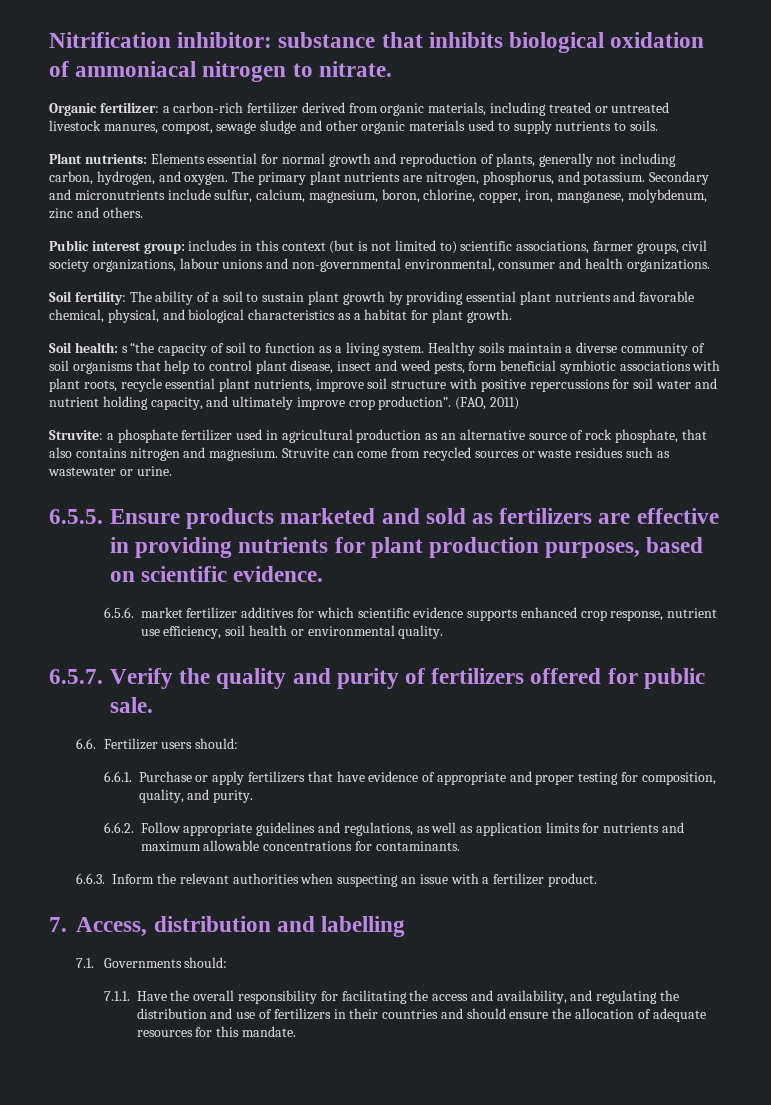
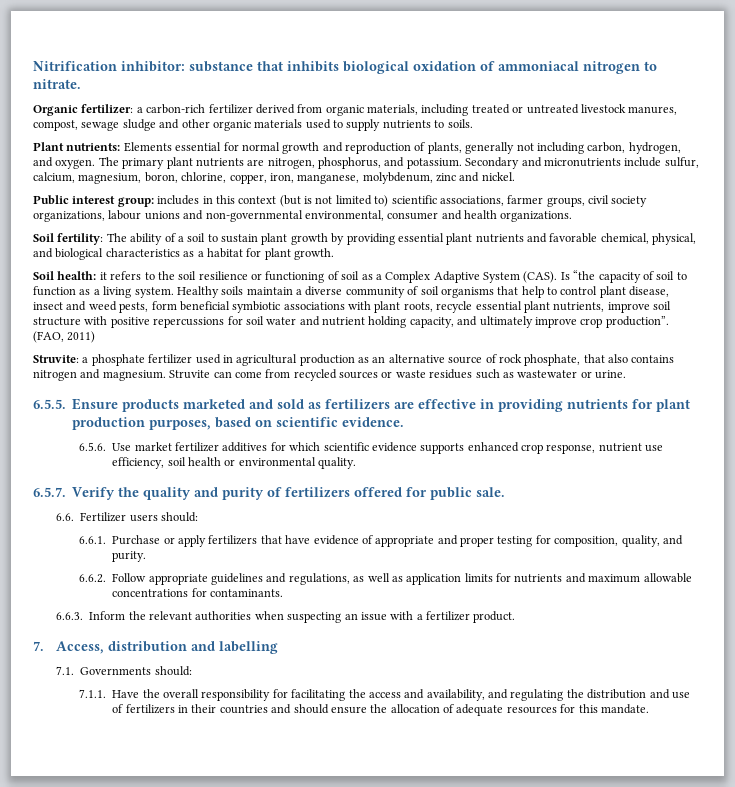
[102,207,143,218] others. -> [481,172,515,181] nickel.
[121,346,128,353] s -> [99,271,570,283] it refers to the soil resilience or functioning of soil as a Complex Adaptive System (CAS). Is
(134, 612) none -> [112,443,132,451] Use

